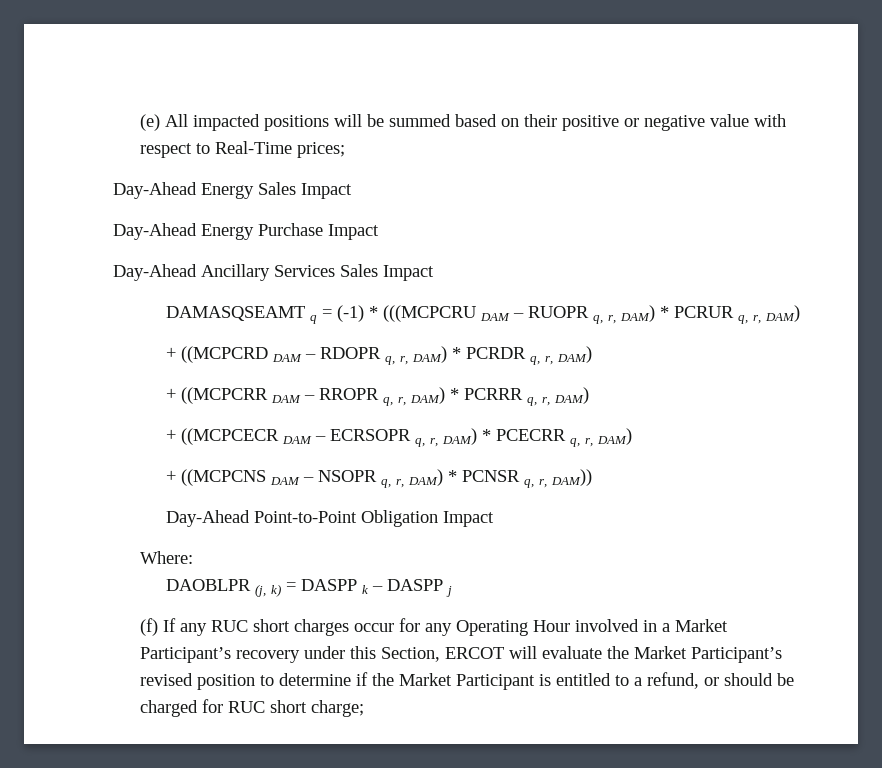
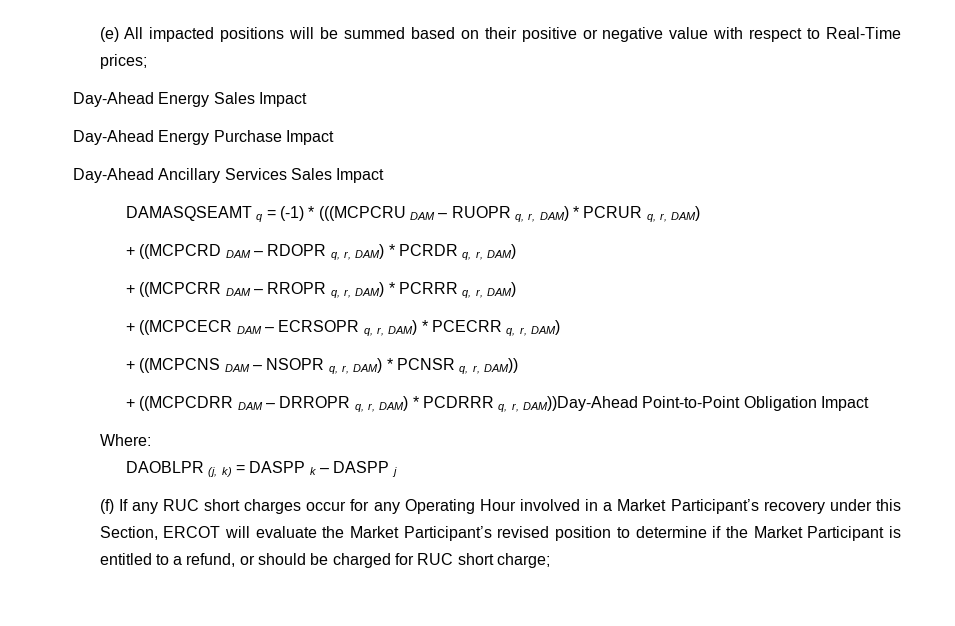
[166,510,251,527] Day-Ahead -> [126,396,638,412] + ((MCPCDRR DAM – DRROPR q, r, DAM) * PCDRRR q, r, DAM))Day-Ahead

